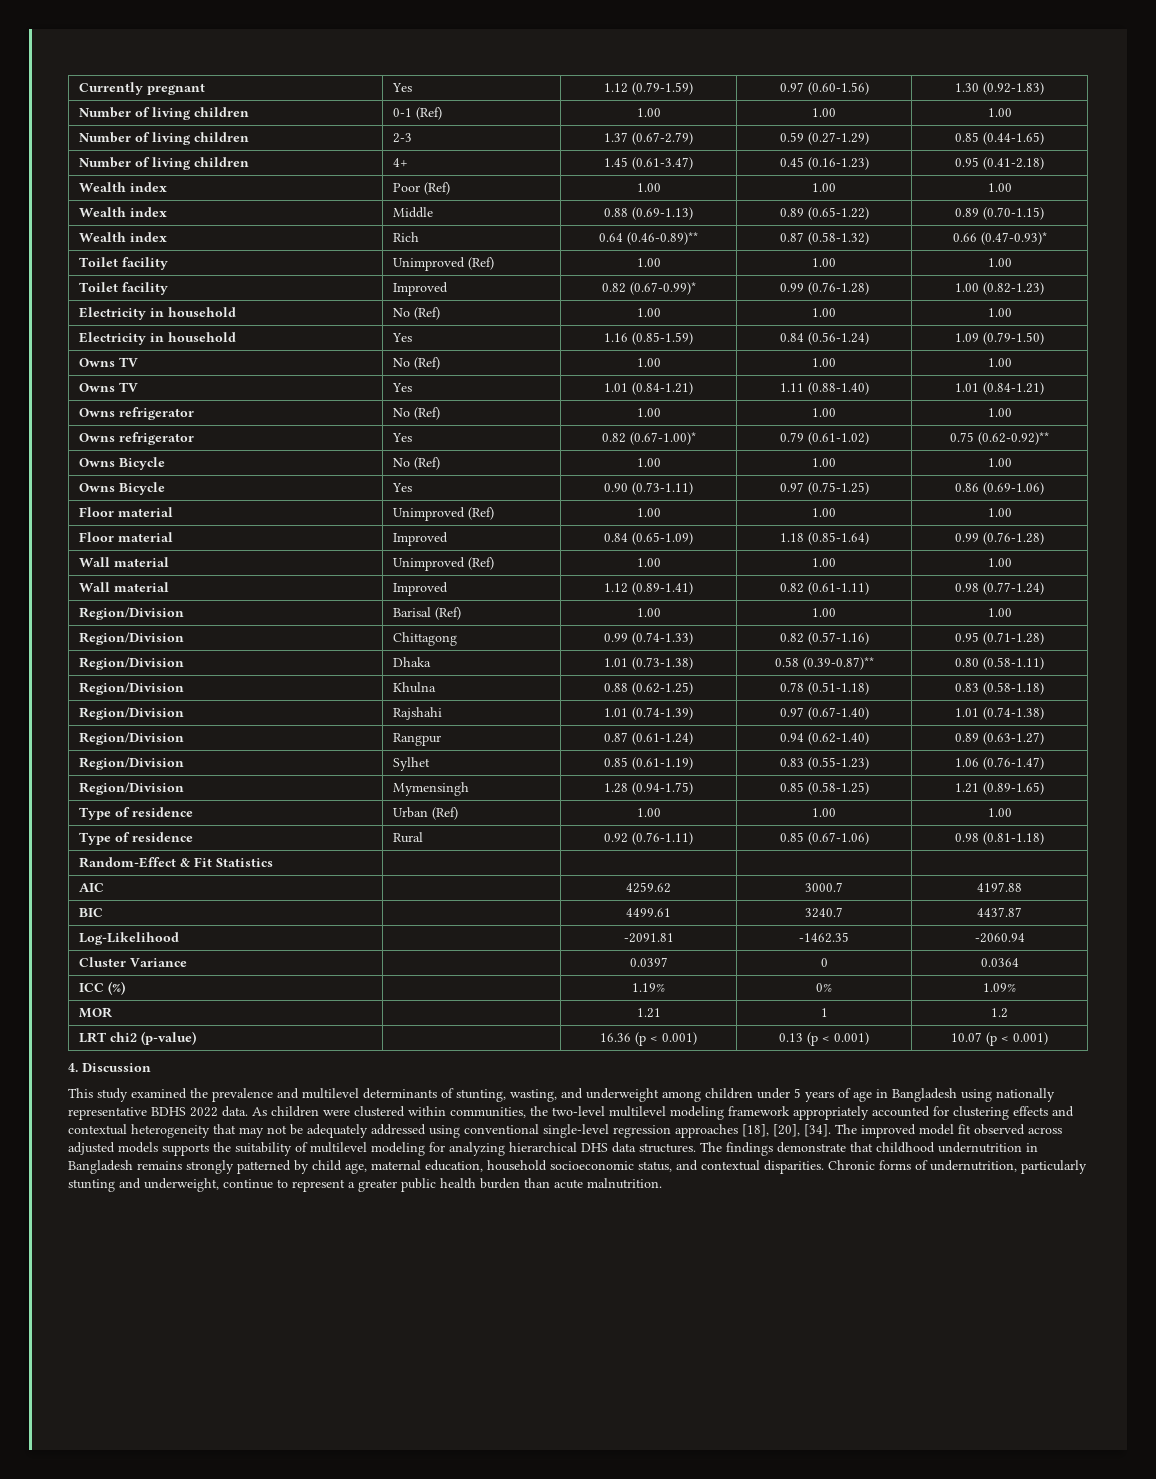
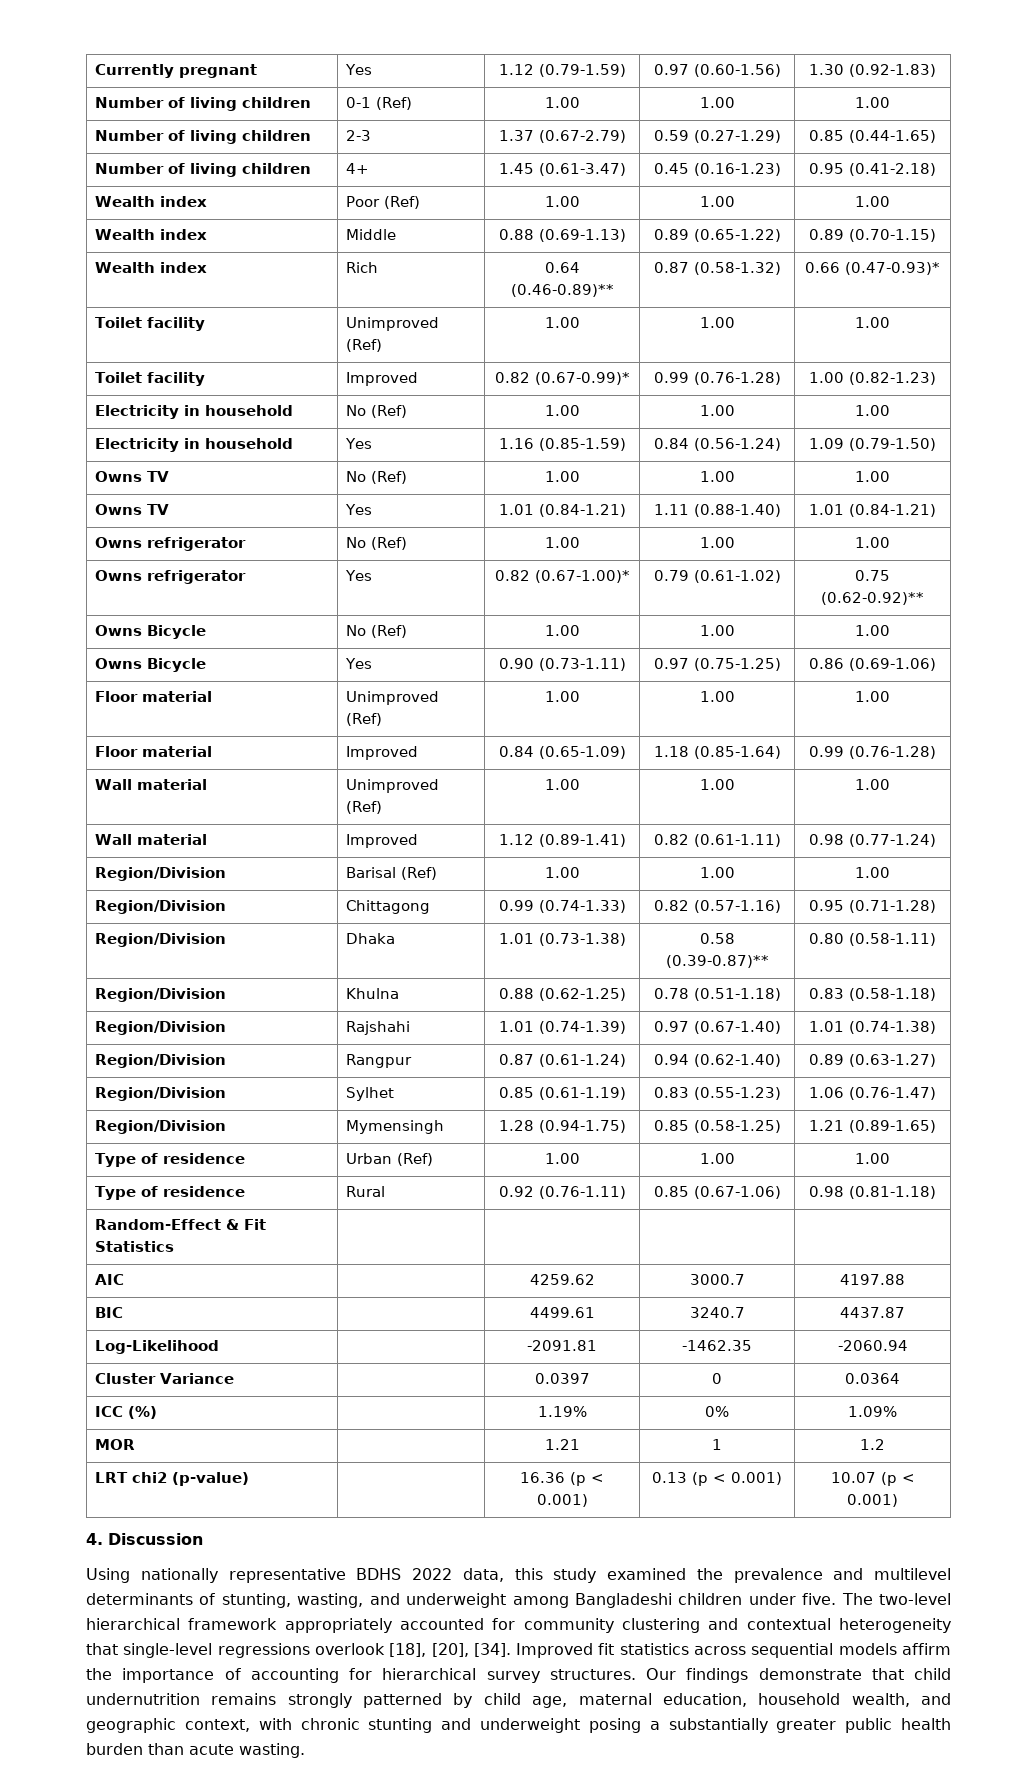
[68,1088,93,1098] This -> [86,1568,543,1583] Using nationally representative BDHS 2022 data, this
(701, 1096) none -> [574,1593,672,1608] Bangladeshi
[794,1088,1055,1102] [68,1106,724,1120] 5 years of age in Bangladesh using nationally representative BDHS 2022 data. As children were clustered within communities, the two-level multilevel modeling -> [802,1593,951,1605] [86,1618,180,1630] five. The two-level hierarchical
[953,1106,1048,1120] clustering effects -> [523,1618,700,1633] community clustering
[239,1124,1062,1138] [68,1142,1038,1156] [68,1160,133,1174] may not be adequately addressed using conventional single-level regression approaches [18], [20], [34]. The improved model fit observed across adjusted models supports the suitability of multilevel modeling for analyzing hierarchical DHS data structures. The findings demonstrate that childhood undernutrition in Bangladesh -> [123,1643,951,1658] [86,1668,951,1683] [86,1693,200,1705] single-level regressions overlook [18], [20], [34]. Improved fit statistics across sequential models affirm the importance of accounting for hierarchical survey structures. Our findings demonstrate that child undernutrition
[550,1160,1087,1174] [68,1178,355,1192] socioeconomic status, and contextual disparities. Chronic forms of undernutrition, particularly stunting and underweight, continue to represent a -> [851,1693,952,1707] [86,1718,768,1733] wealth, and geographic context, with chronic stunting and underweight posing a substantially
[587,1178,662,1189] malnutrition. -> [239,1743,305,1758] wasting.

